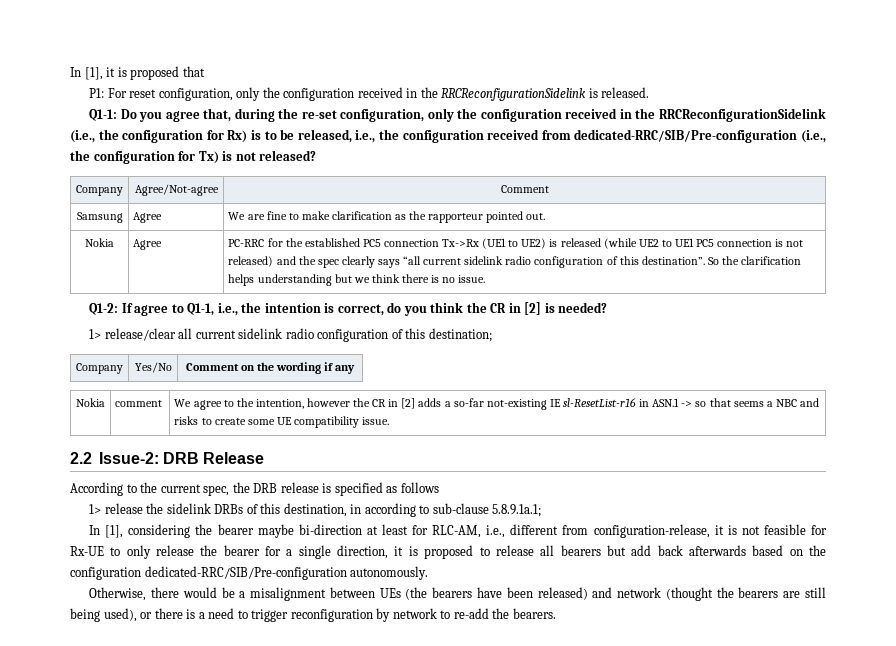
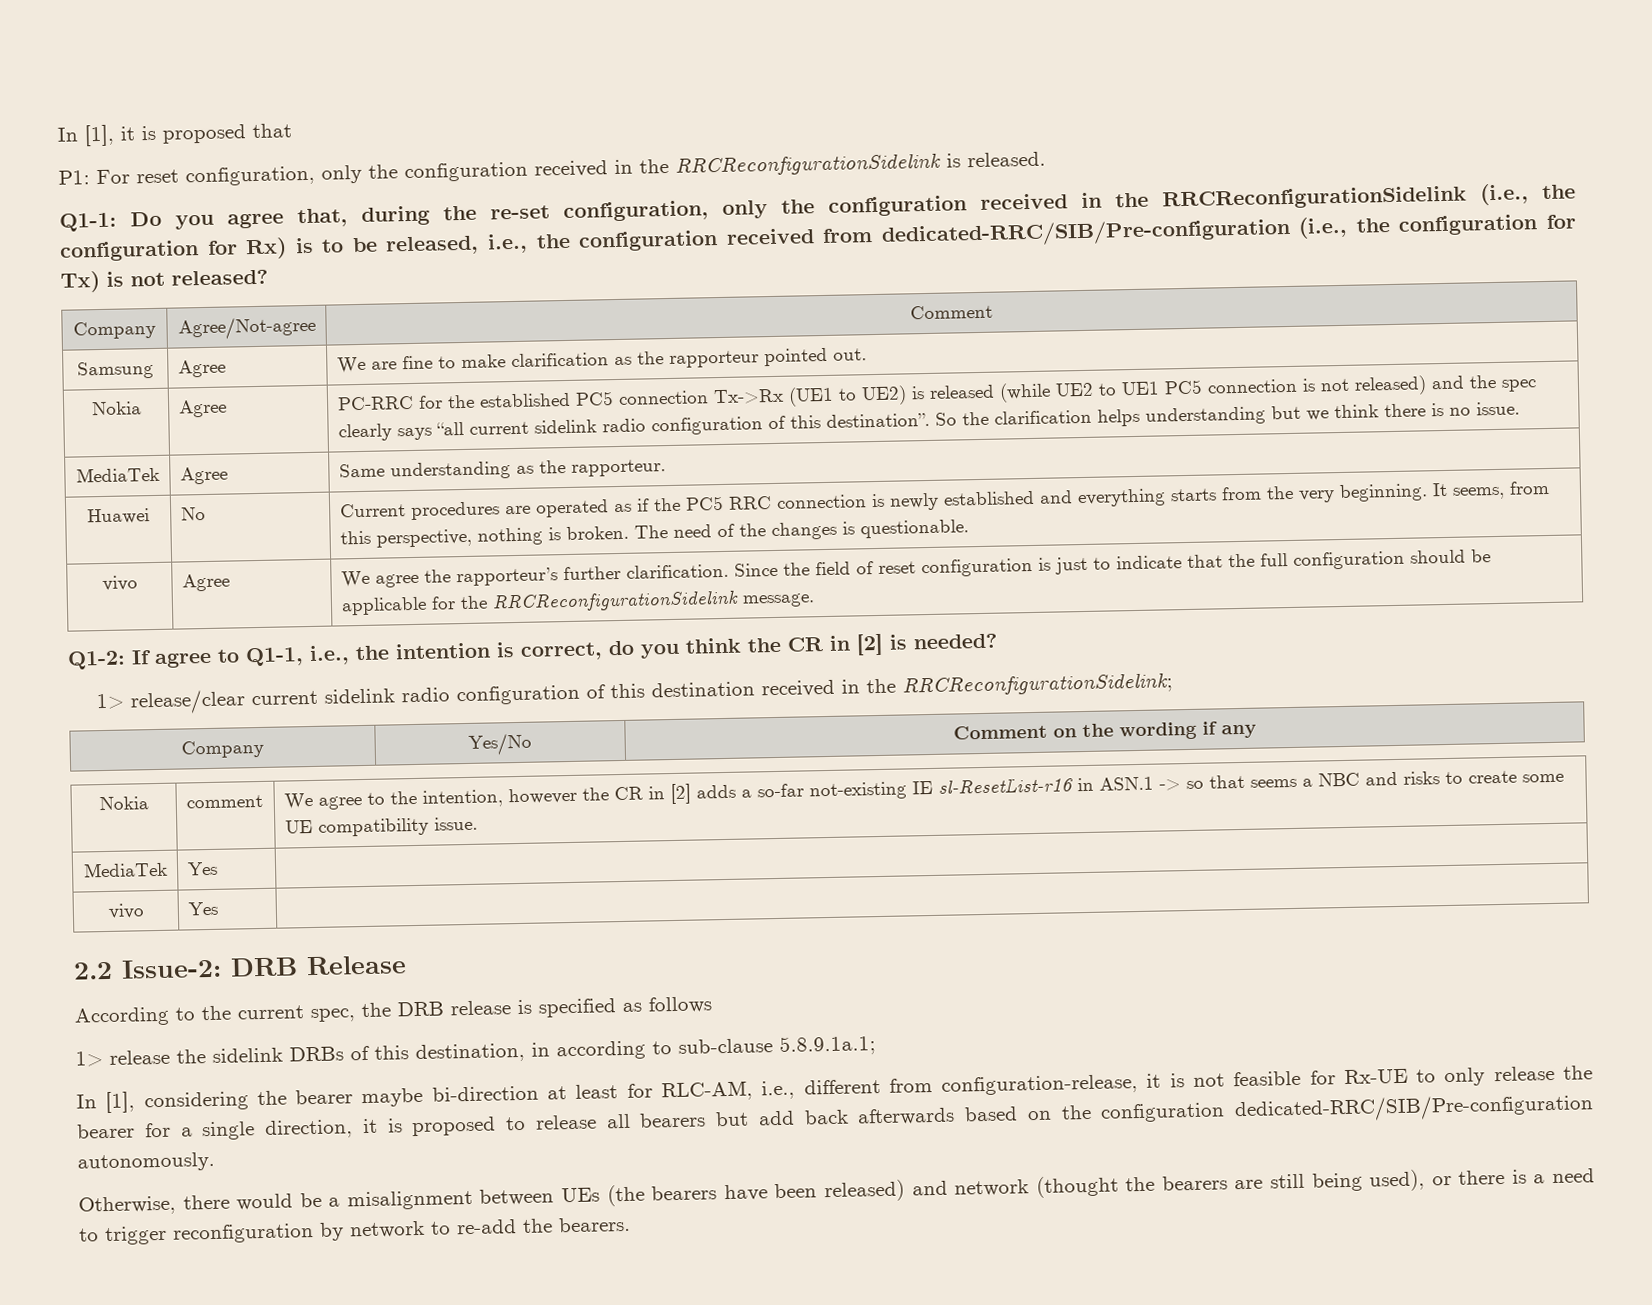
(486, 279) none -> [75,466,160,483] [179,466,228,485] [338,459,666,481] [87,508,150,525] [180,507,206,521] [339,480,1550,521] [339,519,969,548] [101,575,138,592] [181,573,230,592] [340,549,1491,588] [340,590,815,616] // MediaTek | Agree | Same understanding as the rapporteur. // Huawei | No | Current procedures are operated as if the PC5 RRC connection is newly established and everything starts from the very beginning. It seems, from this perspective, nothing is broken. The need of the changes is questionable. // vivo | Agree | We agree the rapporteur’s further clarification. Since the field of reset configuration is just to indicate that the full configuration should be applicable for the RRCReconfigurationSidelink message.
[178,328,492,342] all current sidelink radio configuration of this destination; -> [251,672,1174,706] current sidelink radio configuration of this destination received in the RRCReconfigurationSidelink;
(390, 421) none -> [82,861,168,878] [186,861,218,876] [107,903,145,919] [187,901,218,916] // MediaTek | Yes | // vivo | Yes |

